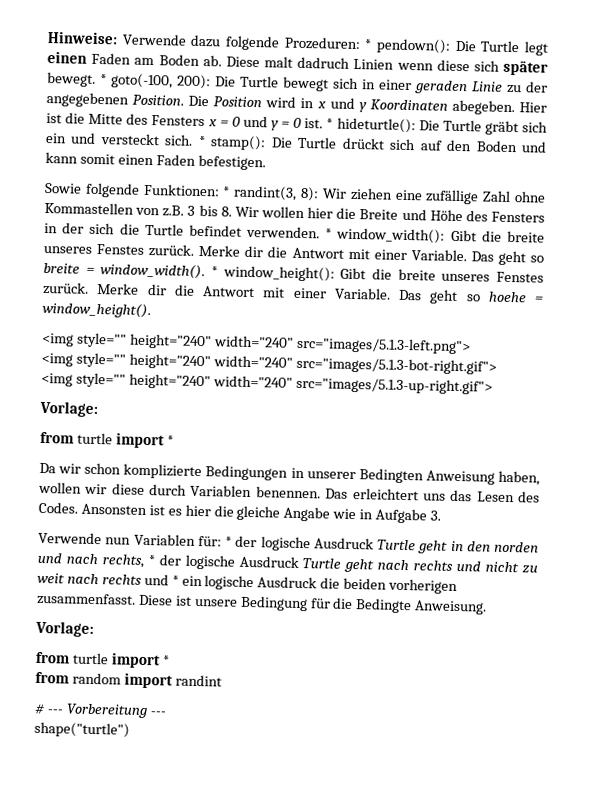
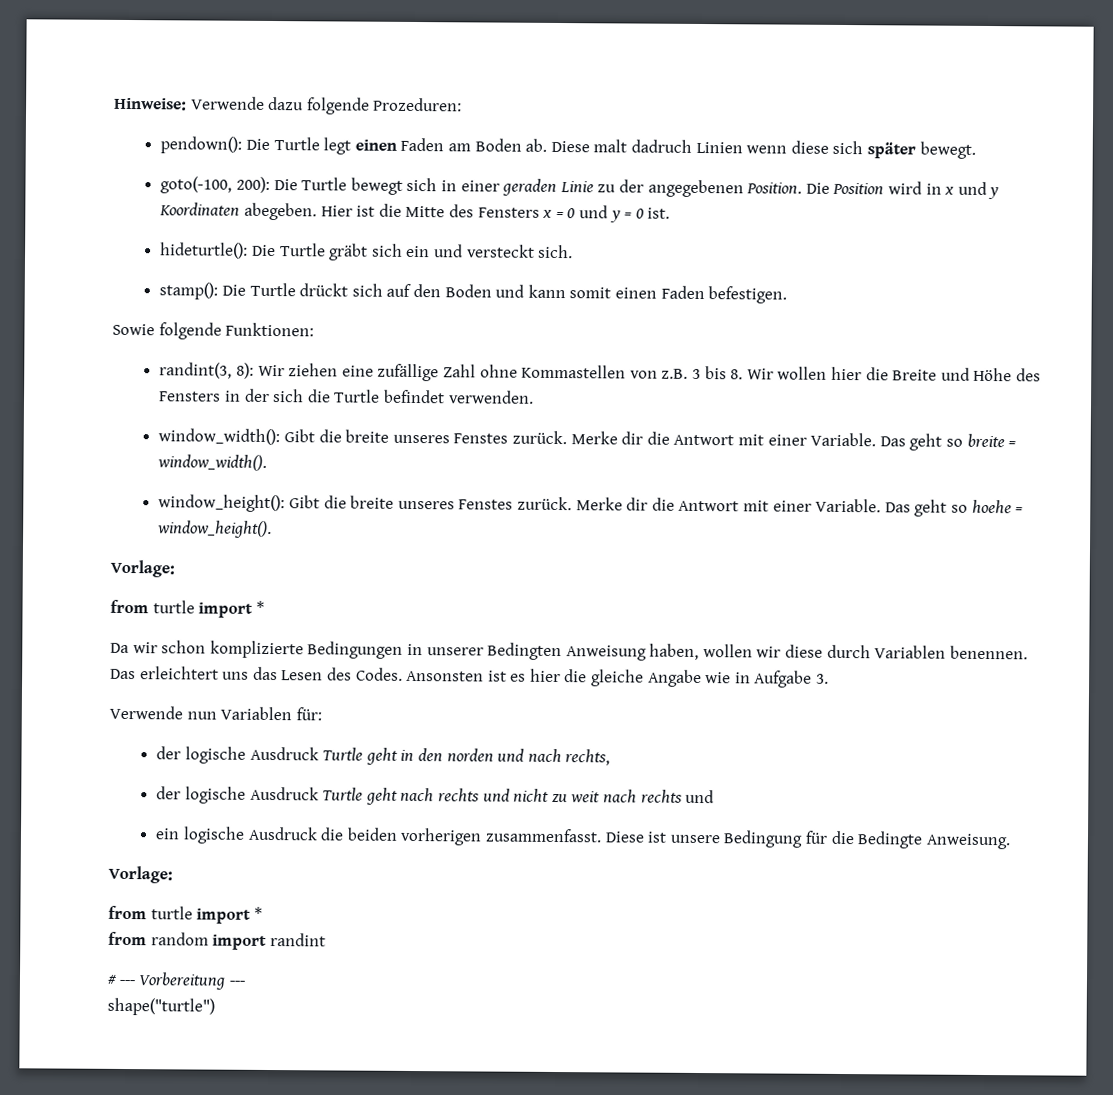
[364,39,373,50] * -> (463, 104) //
[100,74,107,85] * -> (976, 150) //
[326,118,334,129] * -> (671, 213) //
[197,135,206,147] * -> (574, 251) //
[222,186,231,197] * -> (315, 329) //
[325,228,333,239] * -> (534, 397) //
[210,266,218,277] * -> (268, 462) //
[42,332,471,355] [41,352,497,375] [41,372,493,395] // <img style="" height="240" width="240" src="images/5.1.3-left.png"> // <img style="" height="240" width="240" src="images/5.1.3-bot-right.gif"> // <img style="" height="240" width="240" src="images/5.1.3-up-right.gif"> -> (273, 529) none
[225,536,232,547] * -> (322, 714) //
[147,555,155,566] * -> (611, 757) //
[171,575,179,586] * -> (715, 796) //

